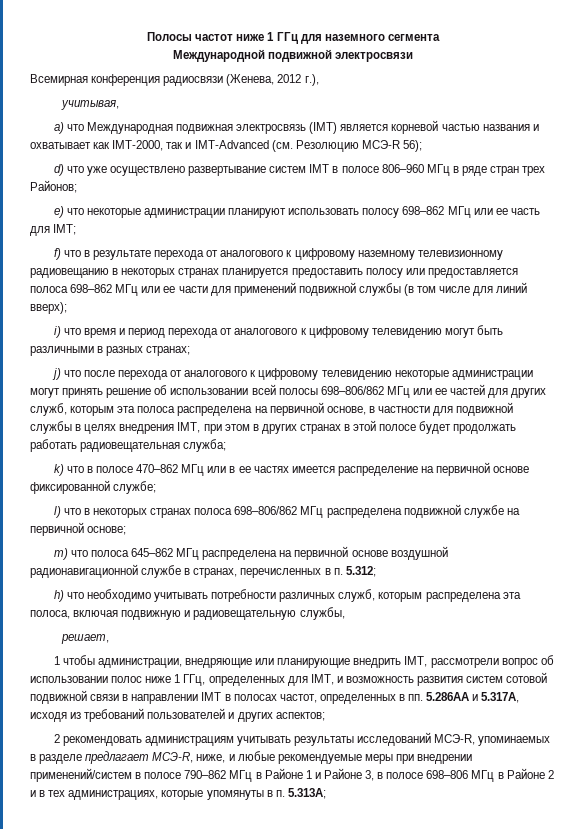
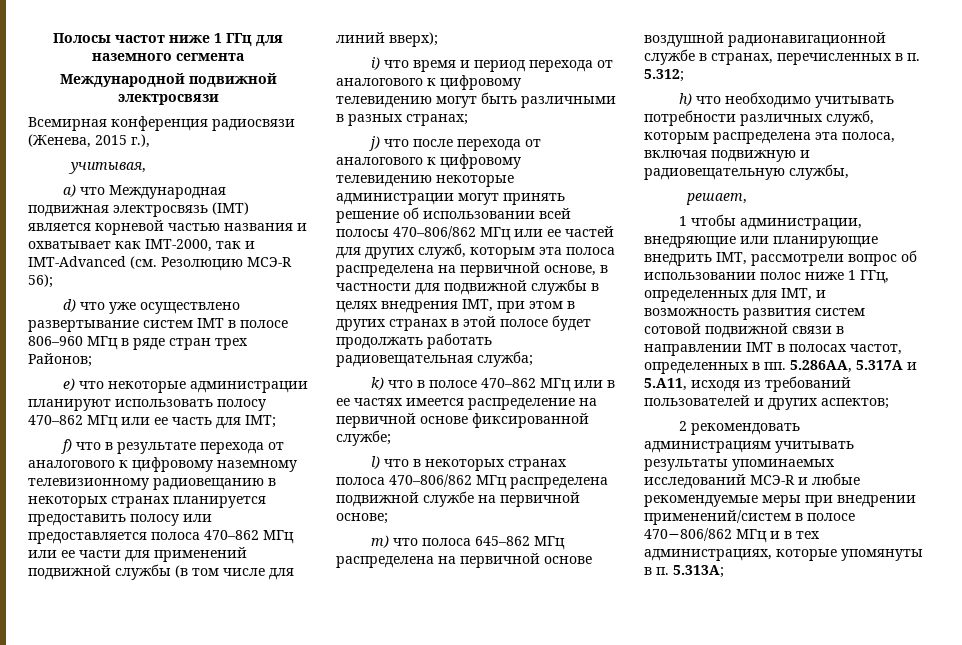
[277,74,302,83] 2012 -> [95,135,127,145] 2015
[402,206,445,215] 698–862 -> [28,415,83,425] 470–862
[70,284,113,293] 698–862 -> [204,530,259,540] 470–862
[320,386,384,395] 698–806/862 -> [393,226,476,239] 470–806/862
[234,506,298,515] 698–806/862 -> [389,474,472,487] 470–806/862
[426,692,520,703] 5.286AA и 5.317А, -> [790,360,917,373] [644,378,687,391] 5.286AA, 5.317А и 5.A11,
[357,732,551,746] [30,751,226,764] исследований МСЭ-R, упоминаемых в разделе предлагает МСЭ-R, ниже, -> [732,459,835,471] [644,474,795,489] упоминаемых исследований МСЭ-R
[184,768,554,782] 790–862 МГц в Районе 1 и Районе 3, в полосе 698–806 МГц в Районе 2 -> [644,528,767,543] 470−806/862 МГц

